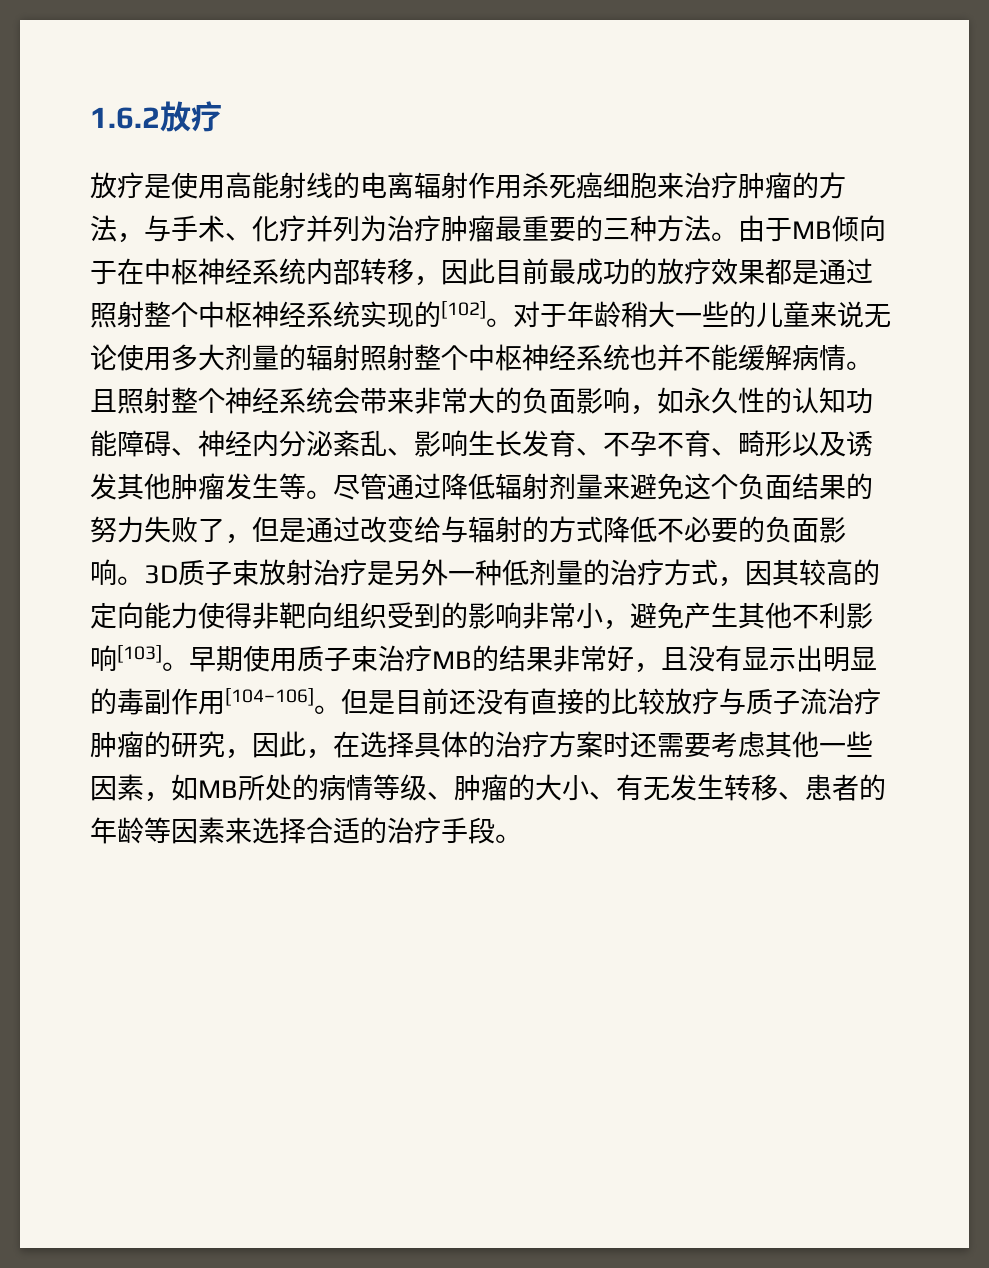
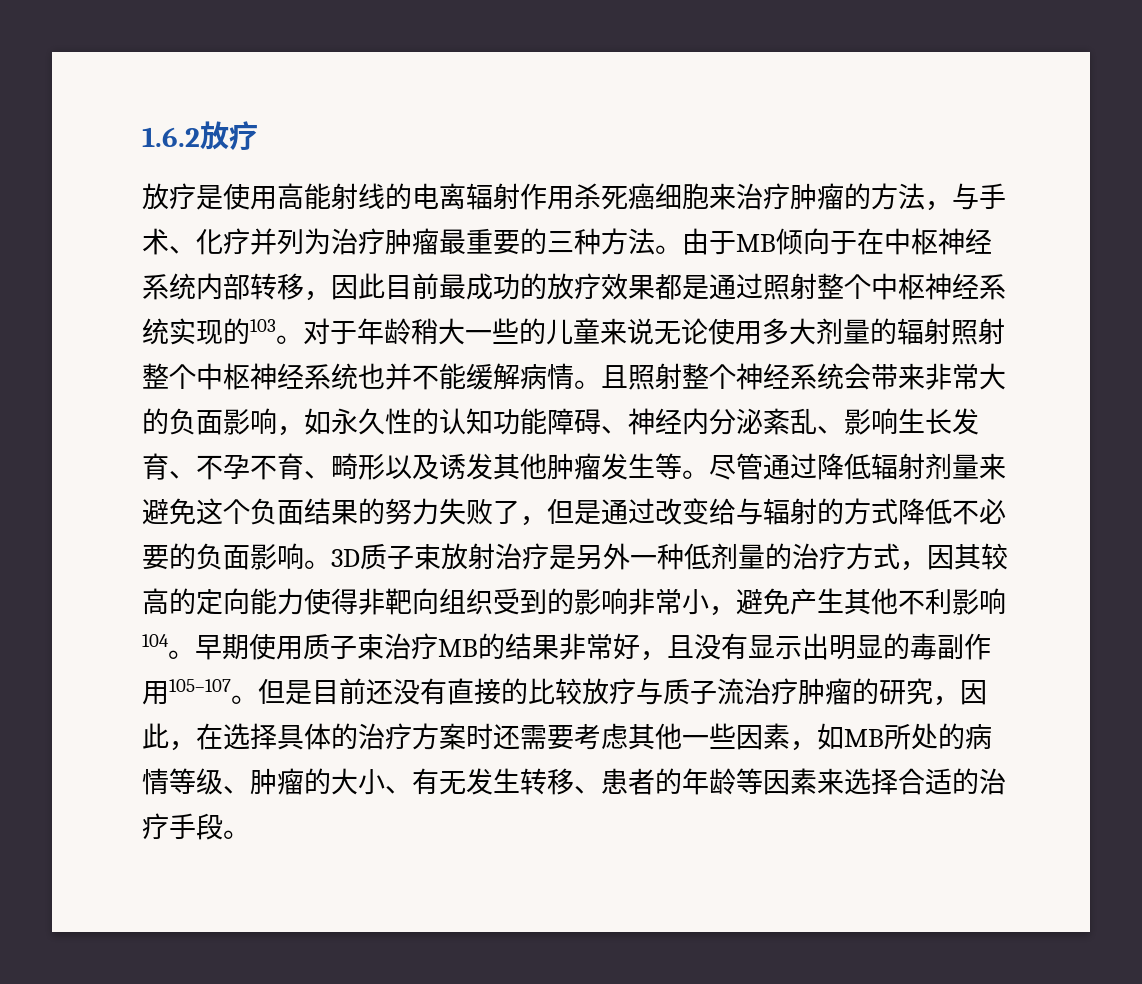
[441,301,486,319] [102] -> [250,319,276,332] 103
[117,645,162,663] [103] -> [142,634,169,647] 104
[225,688,314,706] [104–106] -> [169,679,231,692] 105–107

